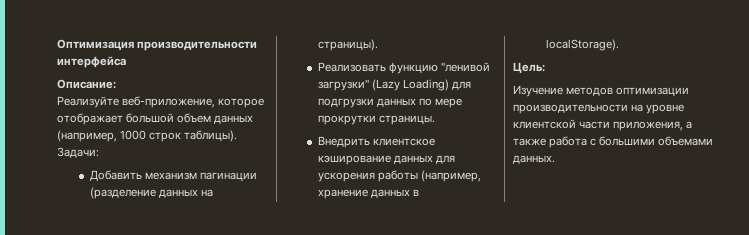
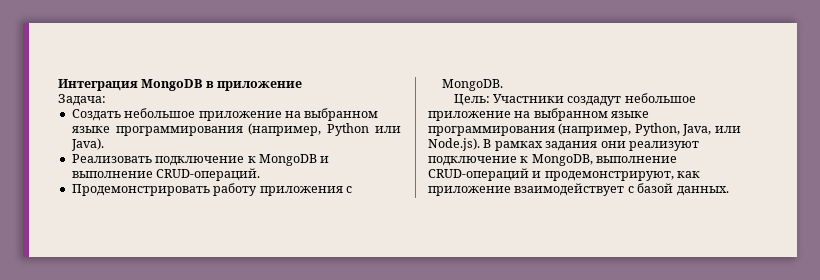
[57,39,258,51] [57,56,126,68] [57,79,116,89] [57,96,265,108] [57,113,254,125] [57,130,238,142] [57,147,99,158] [89,170,257,181] [89,187,213,199] [317,39,378,51] [317,62,490,74] [317,79,472,91] [317,98,463,108] [317,115,435,125] [317,136,435,148] [317,155,455,165] [317,170,481,182] [317,189,419,199] [545,39,619,51] [513,62,545,73] [513,85,690,97] [513,104,685,114] [513,119,693,131] [513,136,714,148] Оптимизация производительности интерфейса // Описание: // Реализуйте веб-приложение, которое отображает большой объем данных (например, 1000 строк таблицы). Задачи: // Добавить механизм пагинации (разделение данных на страницы). // Реализовать функцию "ленивой загрузки" (Lazy Loading) для подгрузки данных по мере прокрутки страницы. // Внедрить клиентское кэширование данных для ускорения работы (например, хранение данных в localStorage). // Цель: // Изучение методов оптимизации производительности на уровне клиентской части приложения, а также работа с большими объемами -> [58,79,303,91] [58,94,106,106] [71,108,379,121] [71,123,401,136] [70,138,104,151] [71,154,330,166] [71,168,261,181] [71,183,352,196] [441,79,503,91] [453,93,696,106] [428,108,650,121] [428,123,741,136] [428,138,699,151] [428,154,678,166] [428,168,701,181] [428,183,674,196] Интеграция MongoDB в приложение // Задача: // Создать небольшое приложение на выбранном языке программирования (например, Python или Java). // Реализовать подключение к MongoDB и выполнение CRUD-операций. // Продемонстрировать работу приложения с MongoDB. // Цель: Участники создадут небольшое приложение на выбранном языке программирования (например, Python, Java, или Node.js). В рамках задания они реализуют подключение к MongoDB, выполнение CRUD-операций и продемонстрируют, как приложение взаимодействует с базой

